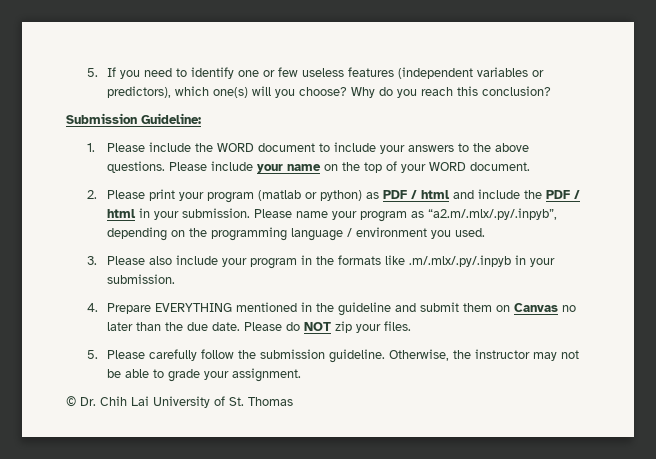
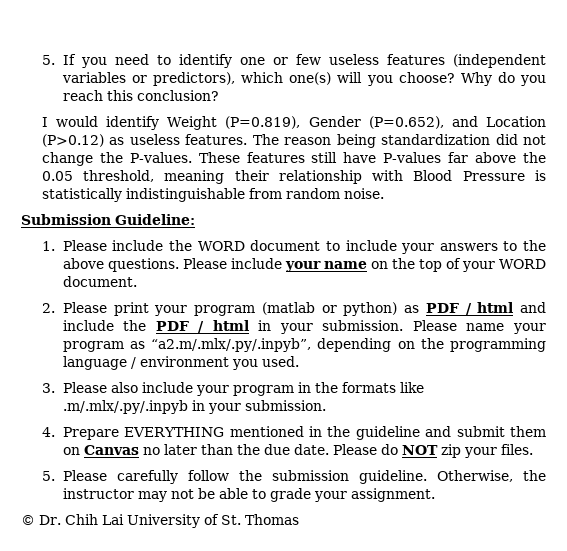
(552, 91) none -> [41,116,546,130] [41,134,546,148] [41,152,546,166] [41,170,546,184] [41,188,384,202] // I would identify Weight (P=0.819), Gender (P=0.652), and Location (P>0.12) as useless features. The reason being standardization did not change the P-values. These features still have P-values far above the 0.05 threshold, meaning their relationship with Blood Pressure is statistically indistinguishable from random noise.

